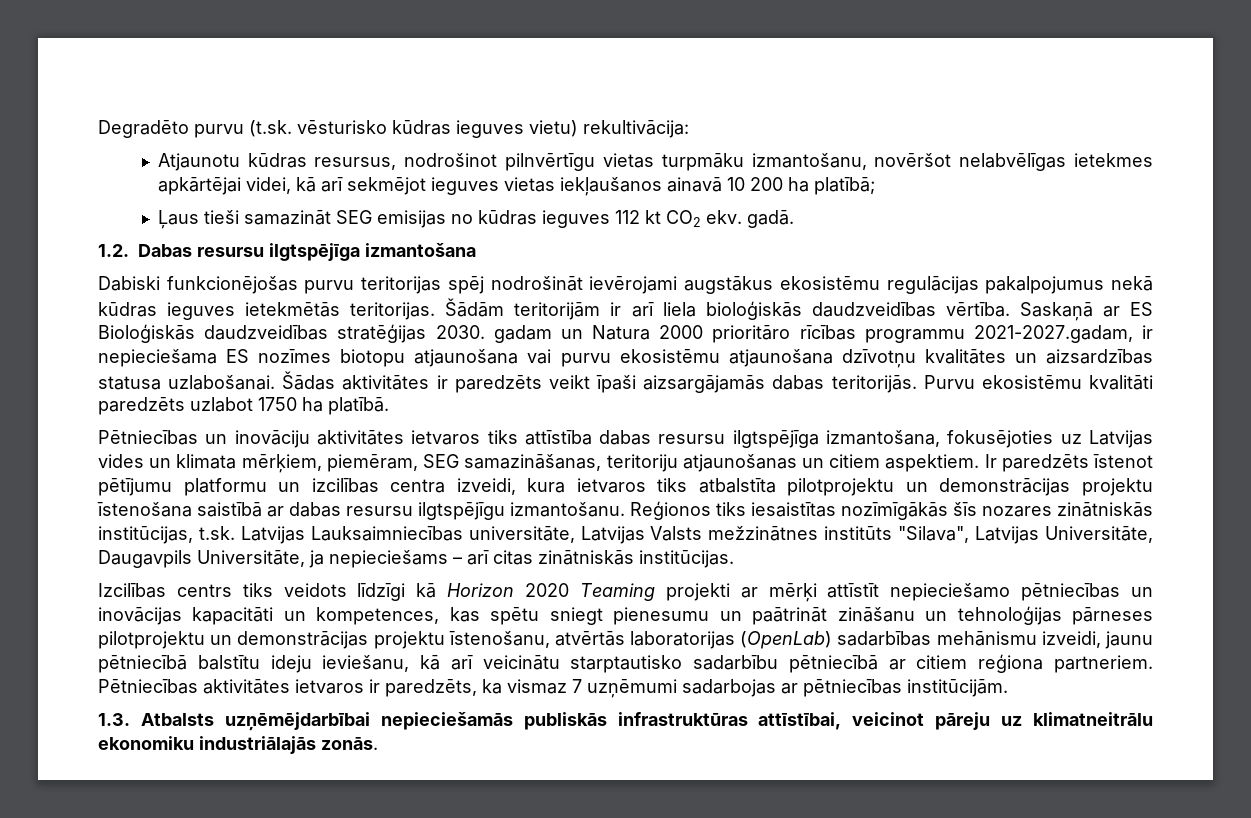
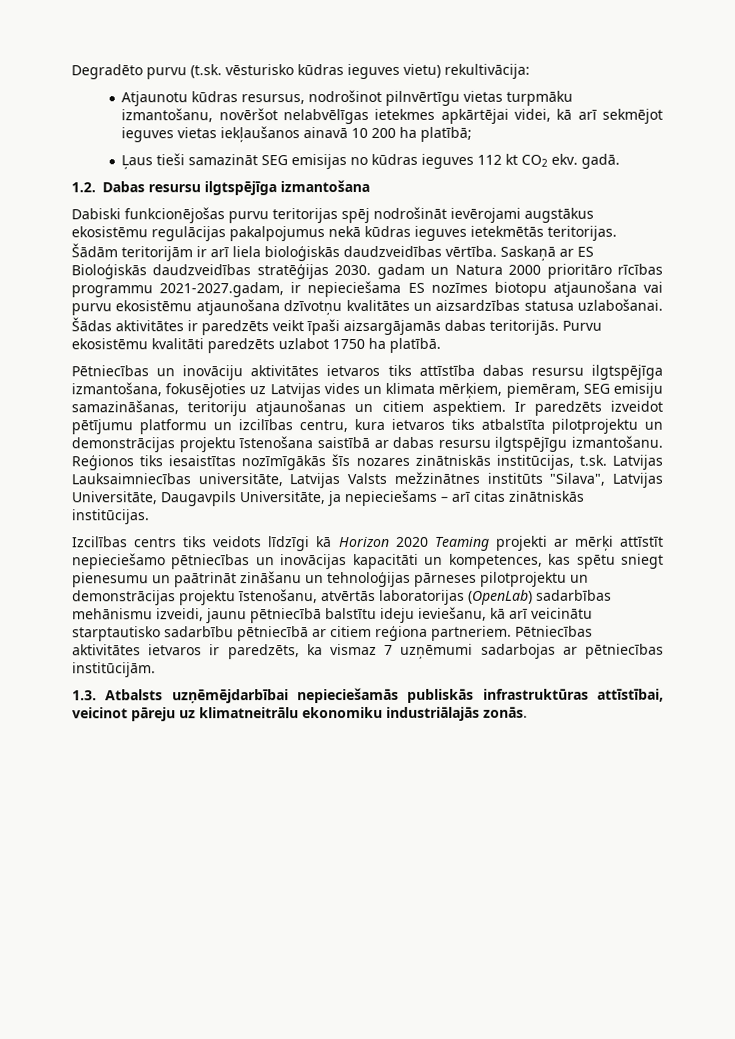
(460, 461) none -> [613,382,663,398] emisiju
[1092,454,1153,468] īstenot -> [610,400,663,412] izveidot
[390,478,516,495] centra izveidi, -> [299,420,348,433] centru,

